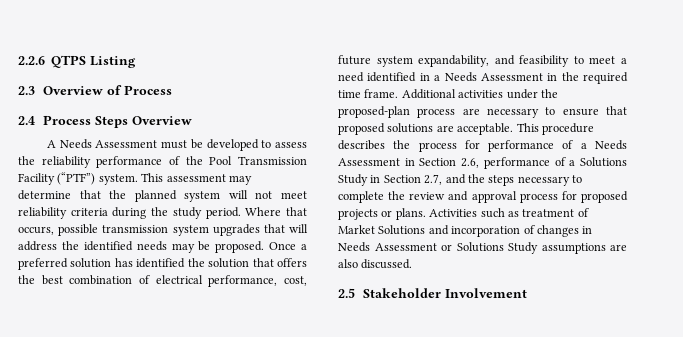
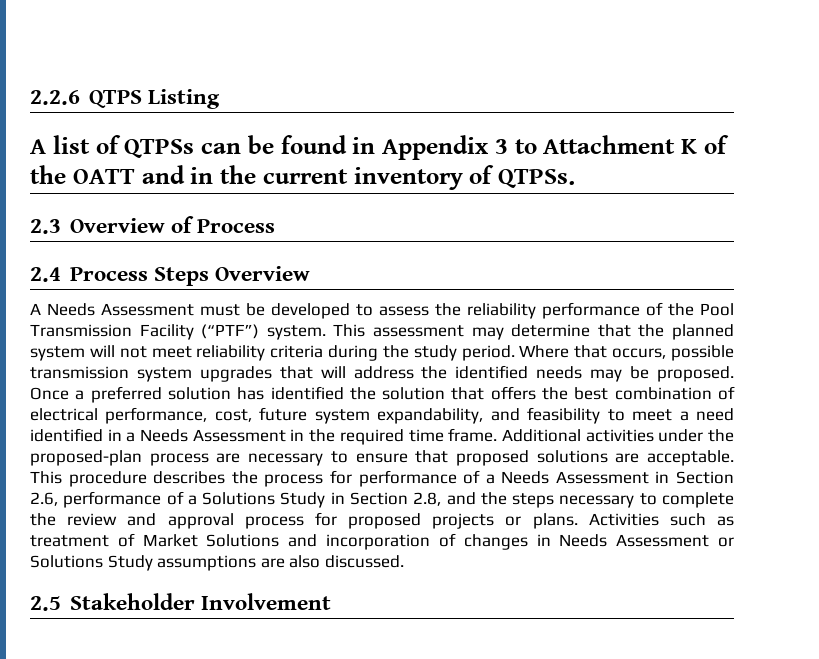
(137, 62) none -> [30,135,729,160] [30,165,575,190] // A list of QTPSs can be found in Appendix 3 to Attachment K of the OATT and in the current inventory of QTPSs.
[424,174,443,185] 2.7, -> [413,492,442,506] 2.8,

